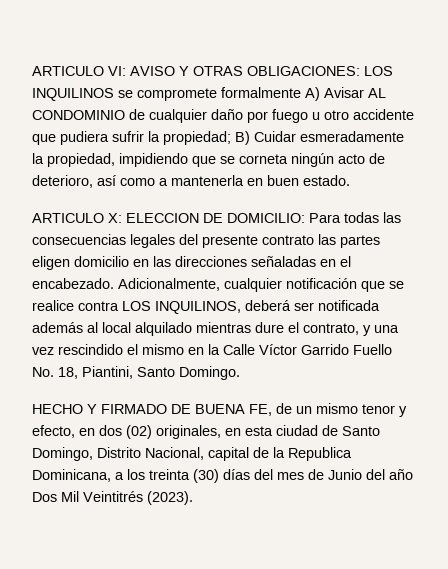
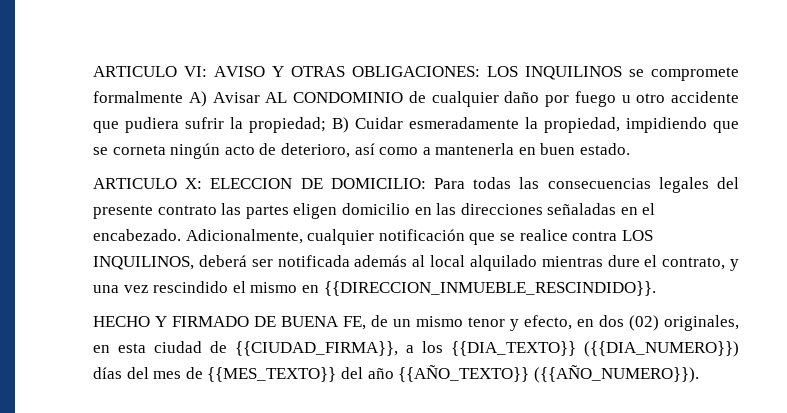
[208,344,392,355] [32,366,240,380] la Calle Víctor Garrido Fuello No. 18, Piantini, Santo Domingo. -> [323,281,656,296] {{DIRECCION_INMUEBLE_RESCINDIDO}}.
[342,426,380,436] [32,447,352,461] [32,469,219,483] Santo Domingo, Distrito Nacional, capital de la Republica Dominicana, a los treinta (30) -> [235,341,739,357] {{CIUDAD_FIRMA}}, a los {{DIA_TEXTO}} ({{DIA_NUMERO}})
[328,469,362,480] Junio -> [207,367,337,382] {{MES_TEXTO}}
[32,491,193,505] Dos Mil Veintitrés (2023). -> [398,365,699,383] {{AÑO_TEXTO}} ({{AÑO_NUMERO}}).

